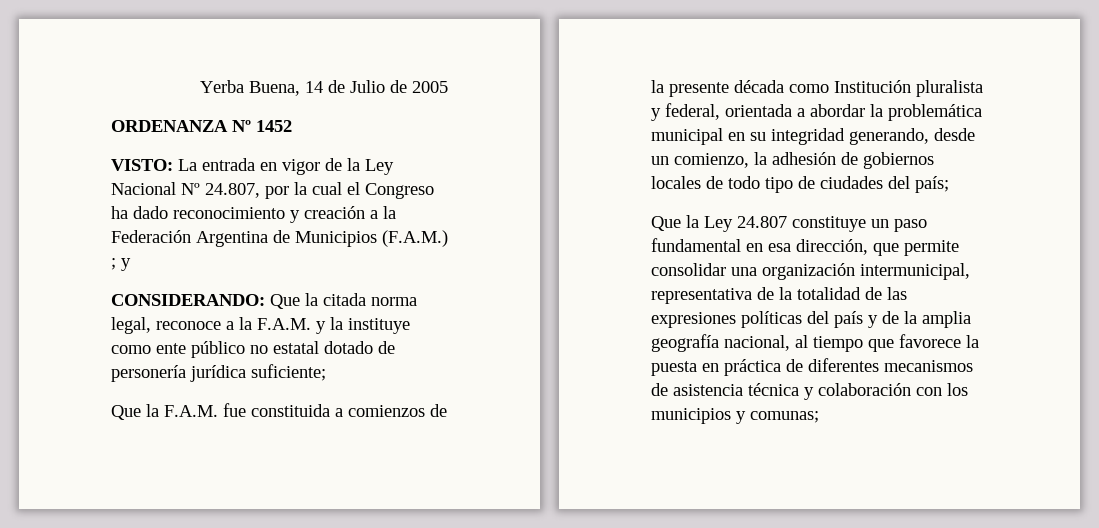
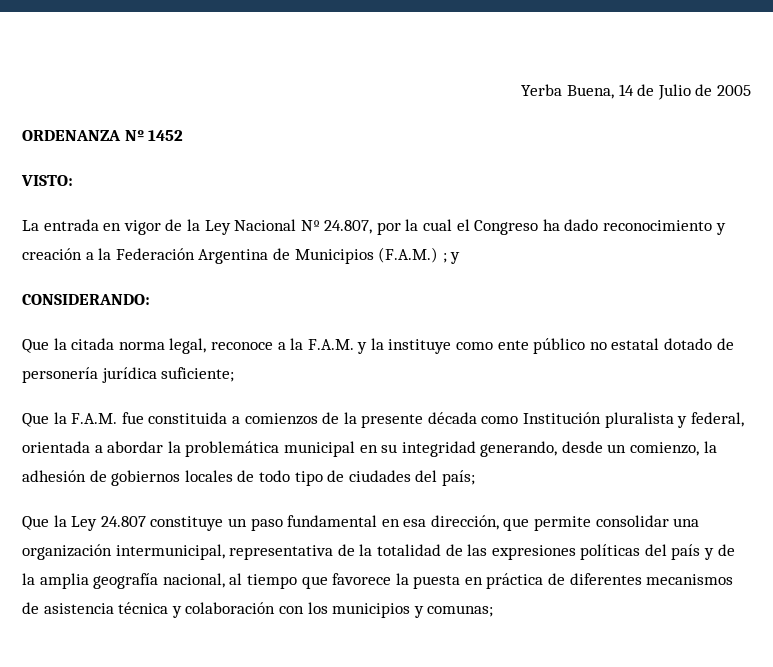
(173, 165) none -> (73, 180) //
(265, 300) none -> (150, 299) //

